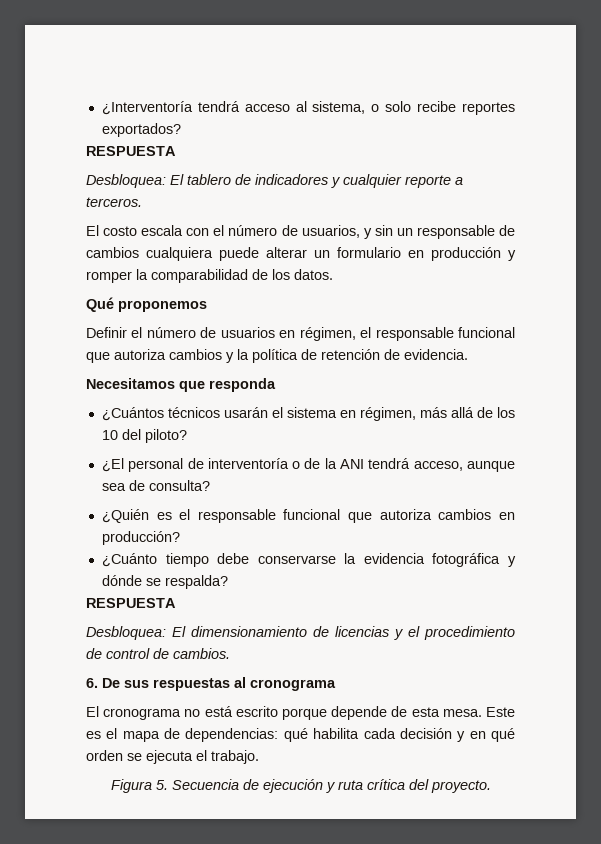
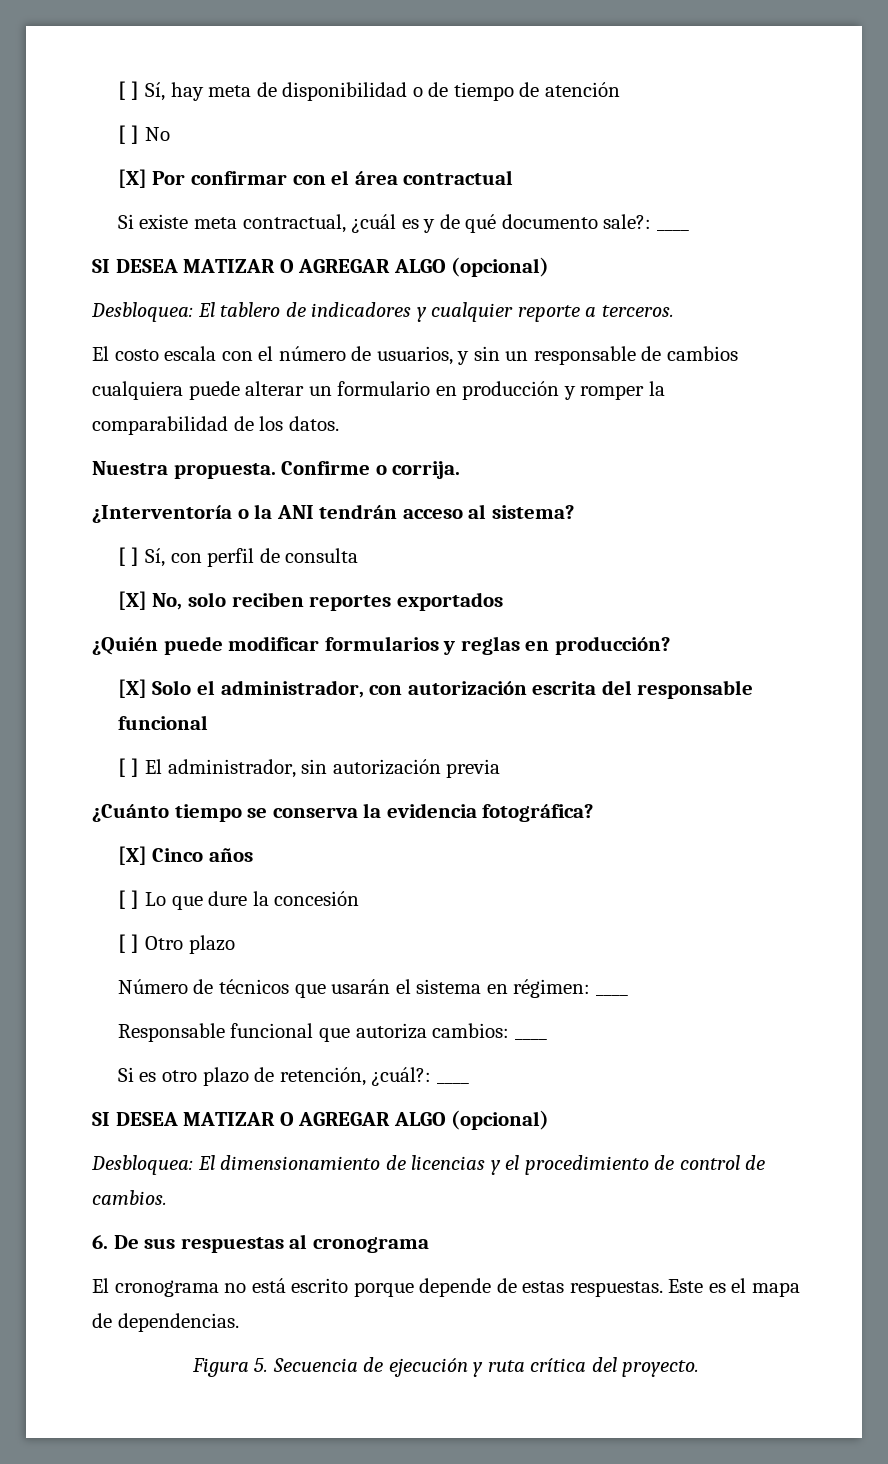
[101,101,516,115] [101,123,181,137] [86,146,176,156] ¿Interventoría tendrá acceso al sistema, o solo recibe reportes exportados? // RESPUESTA -> [117,81,620,101] [117,125,170,144] [117,169,514,188] [117,214,652,233] [656,229,689,231] [92,257,550,277] [ ] Sí, hay meta de disponibilidad o de tiempo de atención // [ ] No // [X] Por confirmar con el área contractual // Si existe meta contractual, ¿cuál es y de qué documento sale?: ____ // SI DESEA MATIZAR O AGREGAR ALGO (opcional)
[86,297,207,312] [86,327,515,341] [86,349,468,363] [86,378,276,392] [101,407,515,421] [101,429,187,443] [101,458,515,472] [101,480,210,491] [101,509,515,523] [101,531,180,545] [101,553,516,567] [101,575,228,589] [86,598,176,608] Qué proponemos // Definir el número de usuarios en régimen, el responsable funcional que autoriza cambios y la política de retención de evidencia. // Necesitamos que responda // ¿Cuántos técnicos usarán el sistema en régimen, más allá de los 10 del piloto? // ¿El personal de interventoría o de la ANI tendrá acceso, aunque sea de consulta? // ¿Quién es el responsable funcional que autoriza cambios en producción? // ¿Cuánto tiempo debe conservarse la evidencia fotográfica y dónde se respalda? // RESPUESTA -> [92,461,461,479] [92,504,574,523] [117,547,359,567] [117,591,503,611] [92,636,670,655] [117,679,754,699] [117,715,208,730] [117,758,501,778] [92,803,594,822] [117,846,253,865] [117,890,360,910] [117,934,235,954] [117,979,628,998] [117,1023,510,1042] [514,1038,547,1040] [117,1067,469,1086] [92,1110,550,1130] Nuestra propuesta. Confirme o corrija. // ¿Interventoría o la ANI tendrán acceso al sistema? // [ ] Sí, con perfil de consulta // [X] No, solo reciben reportes exportados // ¿Quién puede modificar formularios y reglas en producción? // [X] Solo el administrador, con autorización escrita del responsable funcional // [ ] El administrador, sin autorización previa // ¿Cuánto tiempo se conserva la evidencia fotográfica? // [X] Cinco años // [ ] Lo que dure la concesión // [ ] Otro plazo // Número de técnicos que usarán el sistema en régimen: ____ // Responsable funcional que autoriza cambios: ____ // Si es otro plazo de retención, ¿cuál?: ____ // SI DESEA MATIZAR O AGREGAR ALGO (opcional)
[411,707,482,717] esta mesa. -> [522,1281,663,1297] estas respuestas.
[185,728,515,742] [86,750,259,764] dependencias: qué habilita cada decisión y en qué orden se ejecuta el trabajo. -> [117,1313,239,1332] dependencias.

